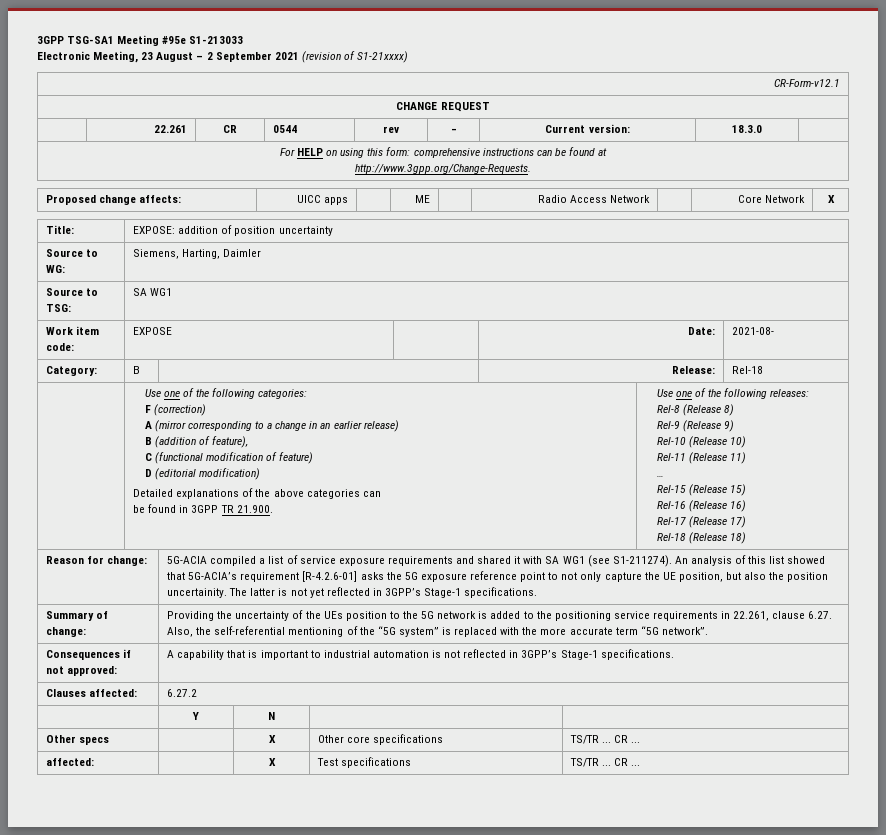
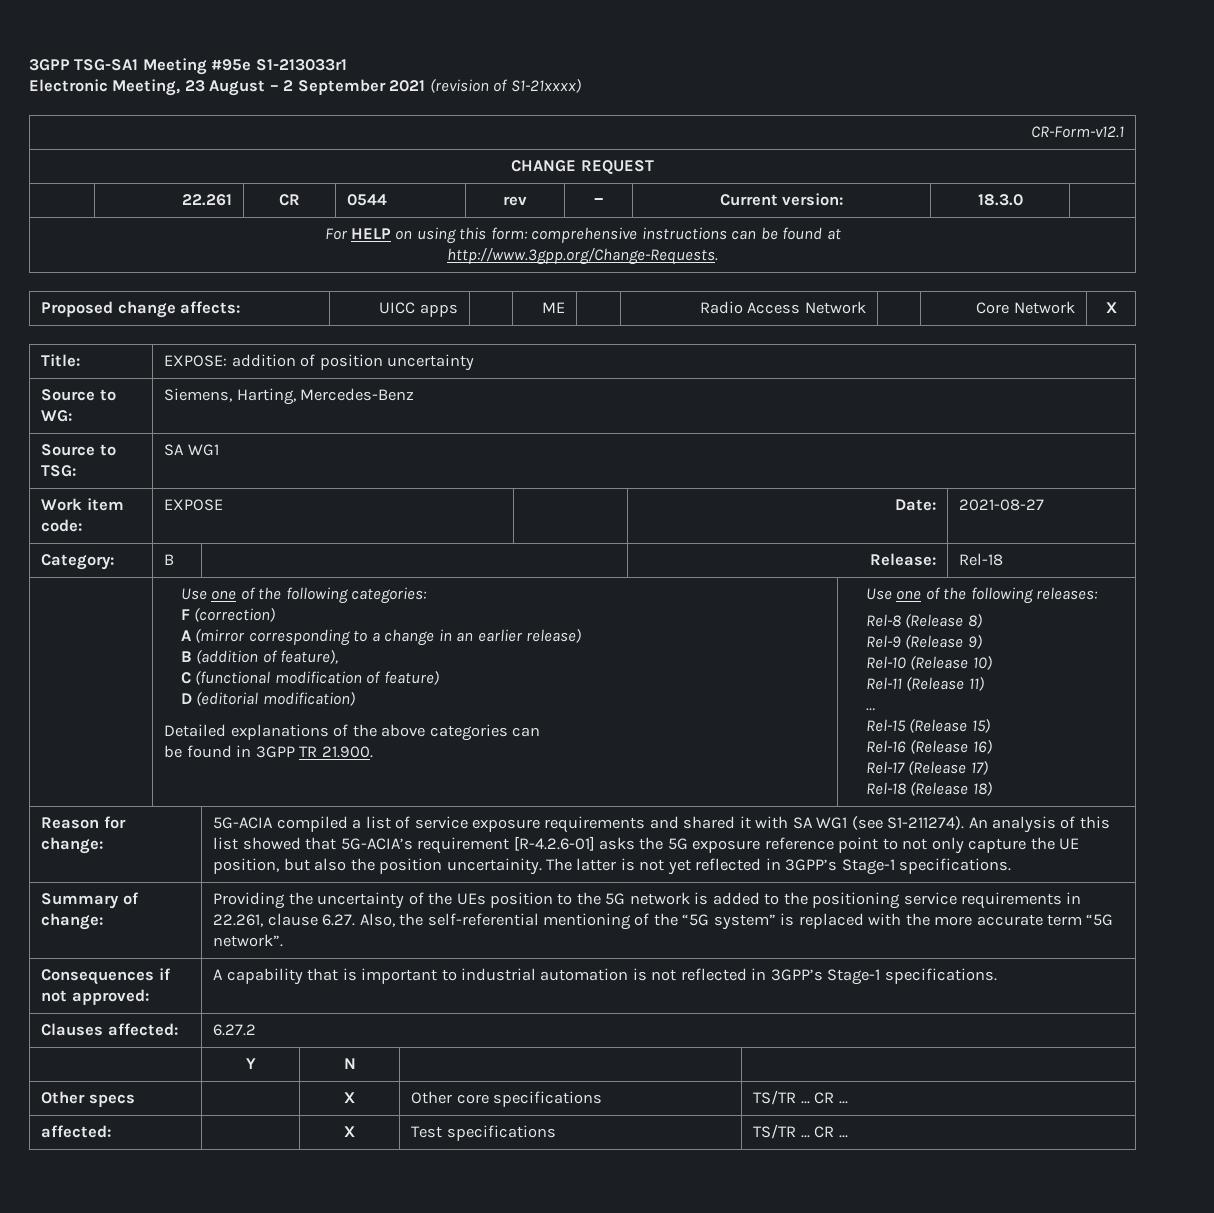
[189,36,244,44] S1-213033 -> [255,59,347,71] S1-213033r1
[223,249,262,257] Daimler -> [300,388,415,401] Mercedes-Benz
[732,327,775,335] 2021-08- -> [959,499,1045,511] 2021-08-27

